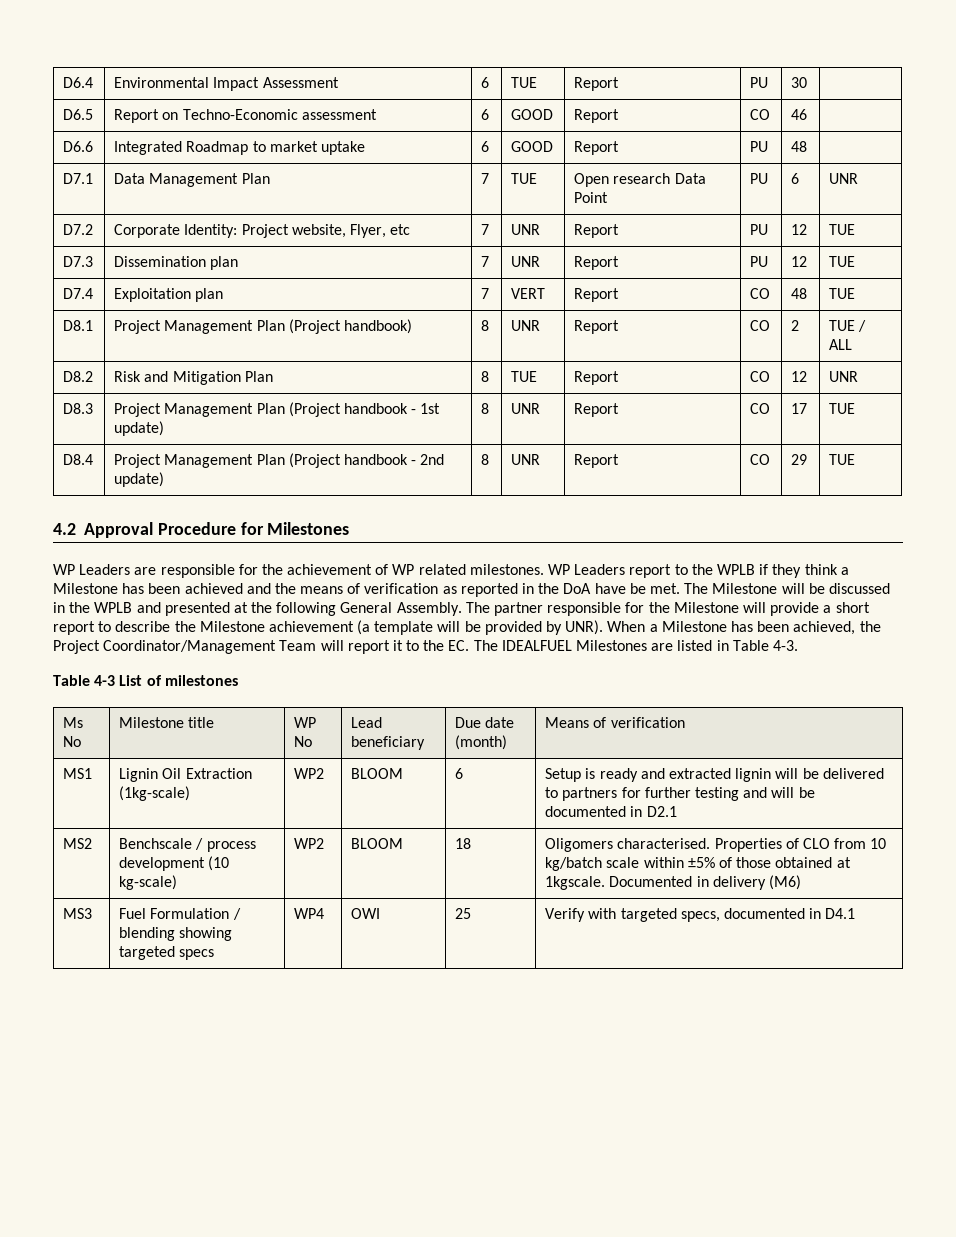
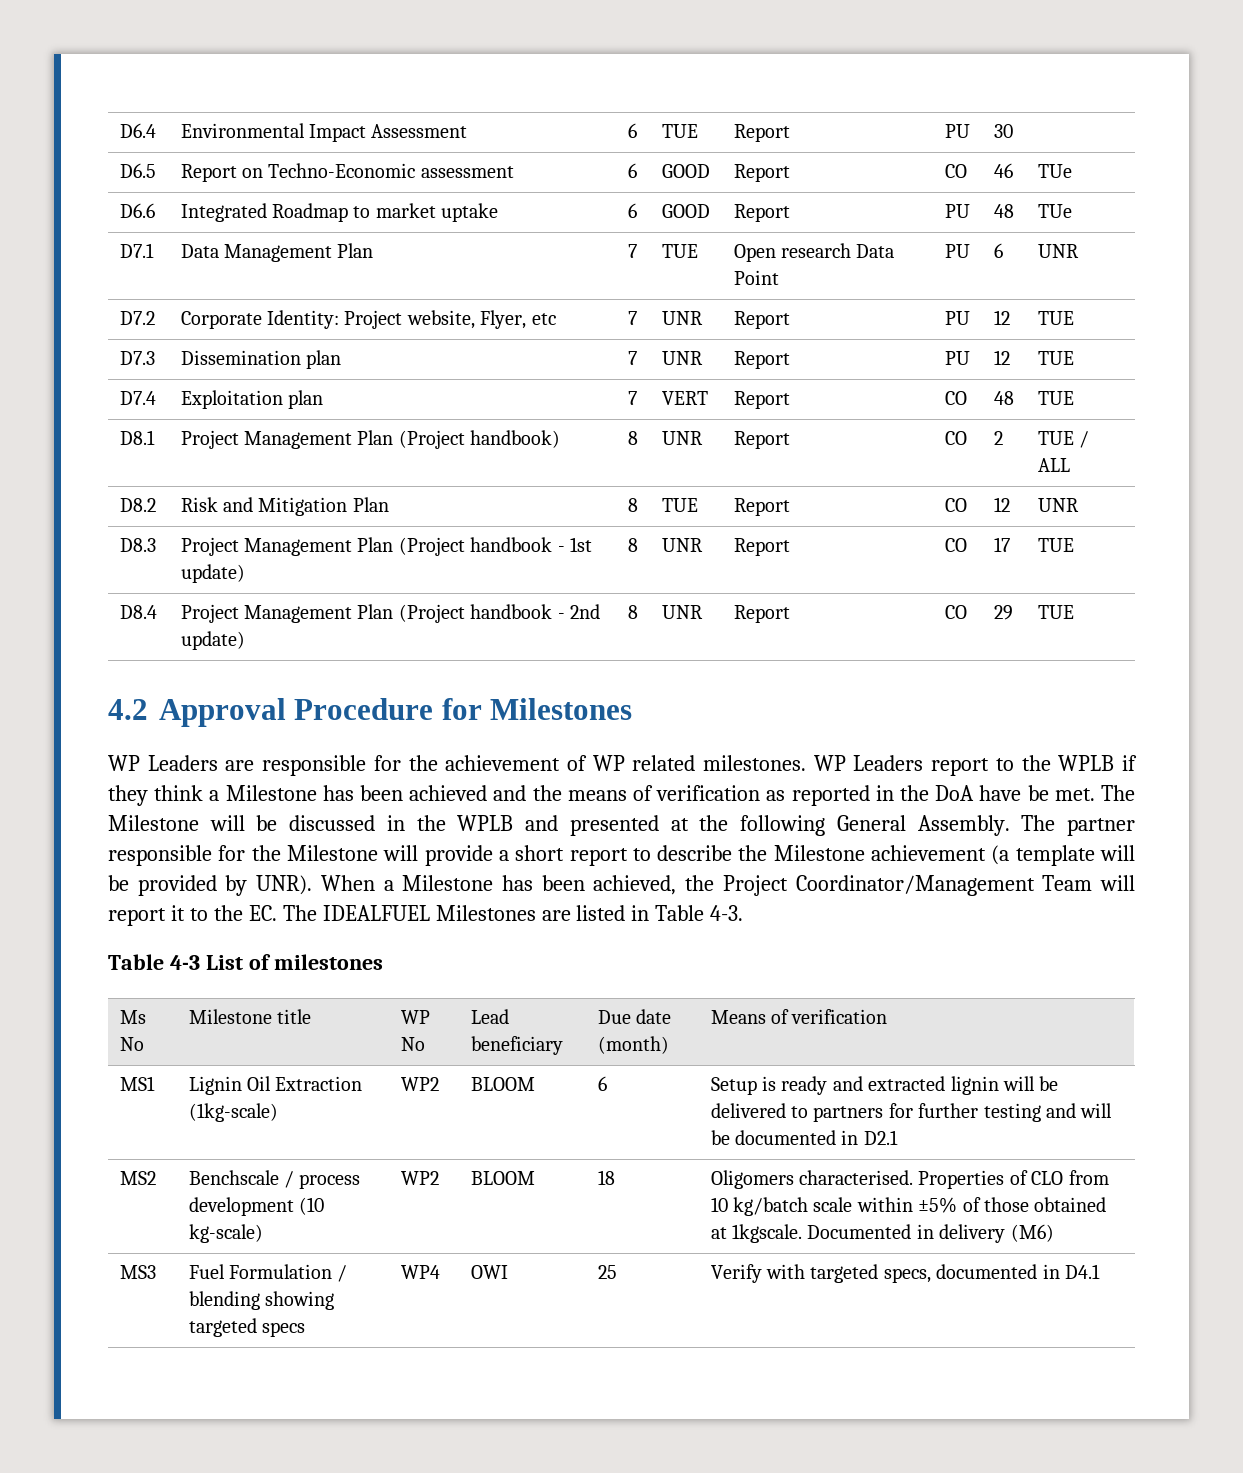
(808, 114) none -> [1037,164,1072,178] TUe
(808, 146) none -> [1037,204,1072,218] TUe

